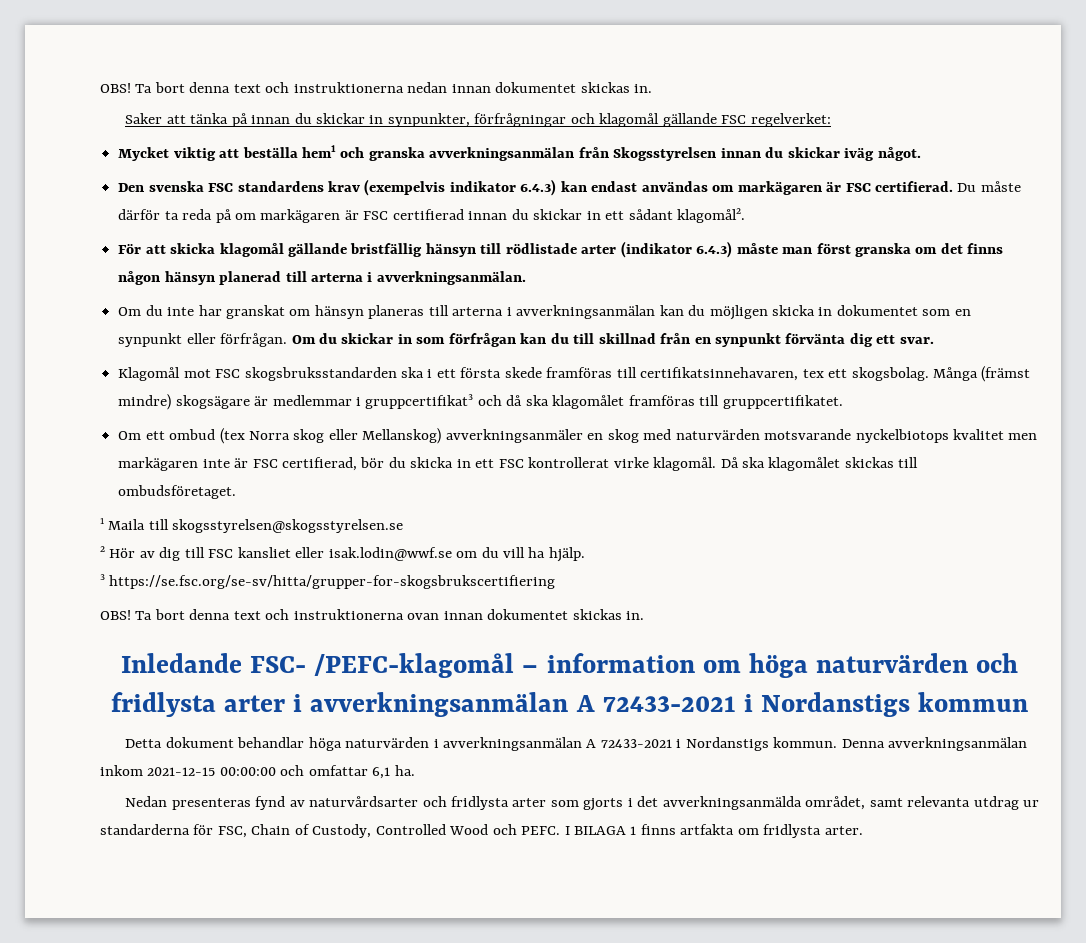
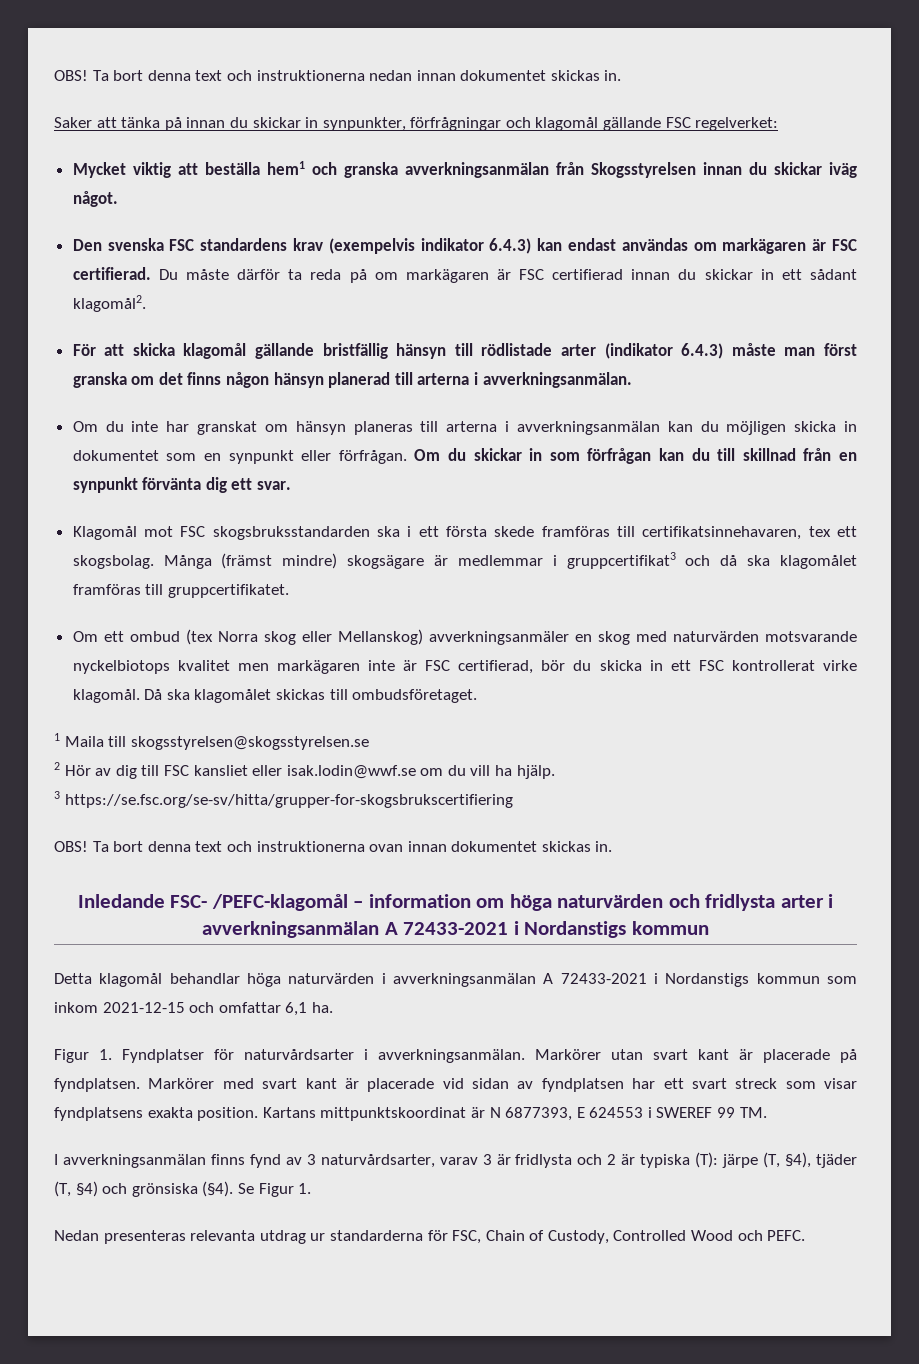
[165,737,234,748] dokument -> [99,973,163,987] klagomål
[773,737,1028,751] kommun. Denna avverkningsanmälan -> [756,973,858,984] kommun som
[219,767,276,776] 00:00:00 -> (185, 1007) none
[125,796,903,811] Nedan presenteras fynd av naturvårdsarter och fridlysta arter som gjorts i det avverkningsanmälda området, samt -> [54,1049,857,1063] [54,1078,857,1092] [54,1107,767,1121] [54,1152,857,1168] [54,1181,312,1197] [54,1230,186,1244] Figur 1. Fyndplatser för naturvårdsarter i avverkningsanmälan. Markörer utan svart kant är placerade på fyndplatsen. Markörer med svart kant är placerade vid sidan av fyndplatsen har ett svart streck som visar fyndplatsens exakta position. Kartans mittpunktskoordinat är N 6877393, E 624553 i SWEREF 99 TM. // I avverkningsanmälan finns fynd av 3 naturvårdsarter, varav 3 är fridlysta och 2 är typiska (T): järpe (T, §4), tjäder (T, §4) och grönsiska (§4). Se Figur 1. // Nedan presenteras
[564,824,863,838] I BILAGA 1 finns artfakta om fridlysta arter. -> (806, 1235) none

